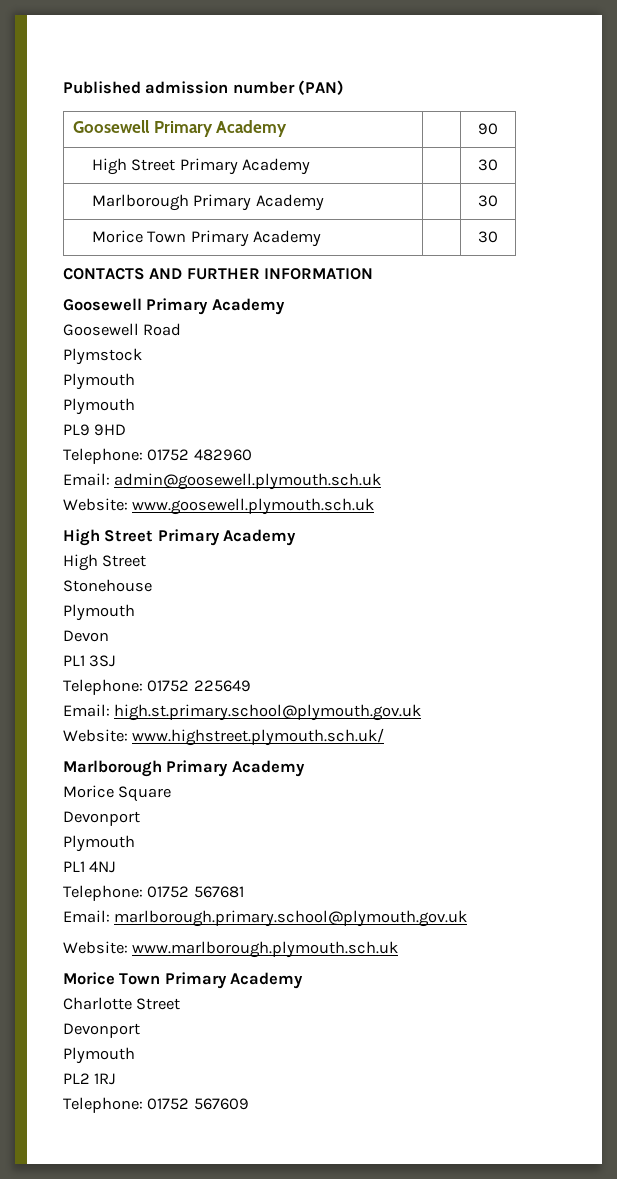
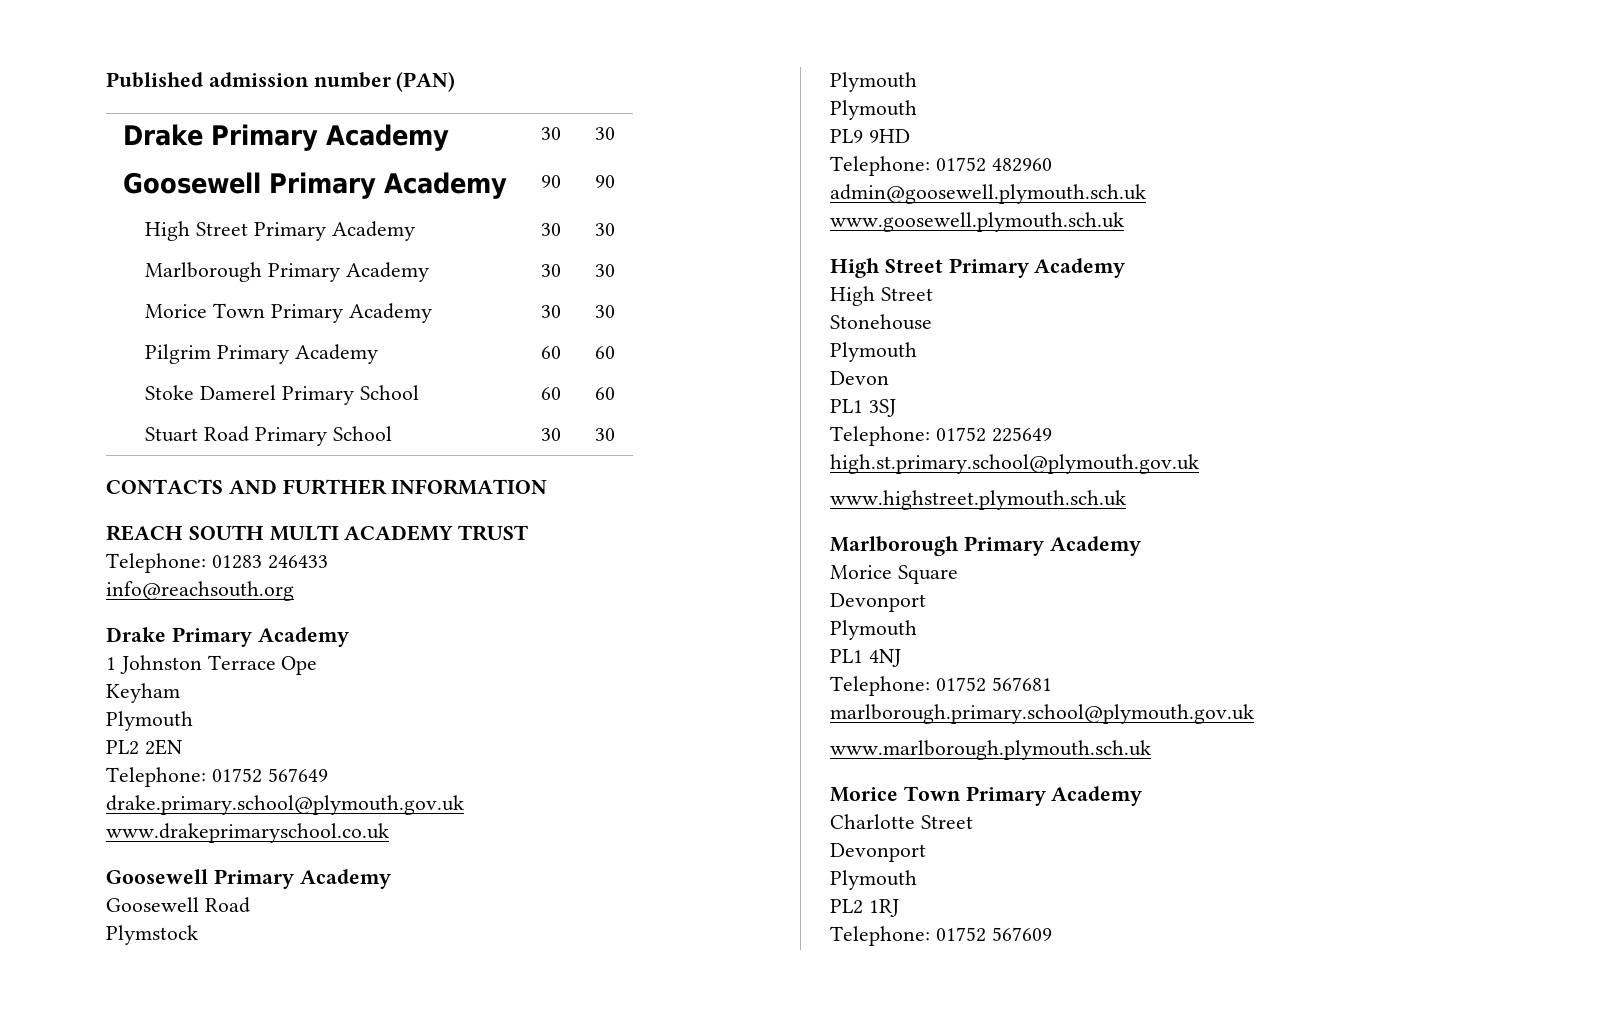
(345, 87) none -> [122,124,449,151] [540,127,561,140] [595,127,615,140] // Drake Primary Academy | 30 | 30
(288, 128) none -> [540,175,561,188] 90
(311, 166) none -> [540,223,561,236] 30
(324, 202) none -> [540,264,561,277] 30
(322, 238) none -> [540,305,561,318] [595,305,615,318] [145,344,378,364] [540,346,561,359] [595,346,615,359] [145,385,419,405] [540,387,561,400] [595,387,615,400] [145,426,392,446] [540,428,561,441] 30 | 30 // Pilgrim Primary Academy | 60 | 60 // Stoke Damerel Primary School | 60 | 60 // Stuart Road Primary School | 30
(374, 274) none -> [106,525,529,541] [106,553,328,573] [106,581,294,601] [106,627,349,647] [106,655,318,675] [106,683,180,703] [106,711,193,731] [106,739,182,755] [106,767,328,787] [106,795,464,815] [106,823,389,843] // REACH SOUTH MULTI ACADEMY TRUST // Telephone: 01283 246433 // info@reachsouth.org // Drake Primary Academy // 1 Johnston Terrace Ope // Keyham // Plymouth // PL2 2EN // Telephone: 01752 567649 // drake.primary.school@plymouth.gov.uk // www.drakeprimaryschool.co.uk
[63,473,110,486] Email: -> (1052, 165) none
[63,498,128,511] Website: -> (1146, 194) none
[63,704,110,717] Email: -> (1052, 434) none
[63,728,385,746] Website: www.highstreet.plymouth.sch.uk/ -> [830,490,1126,510] www.highstreet.plymouth.sch.uk
[63,910,110,923] Email: -> (1052, 684) none
[63,941,128,954] Website: -> (1254, 714) none

